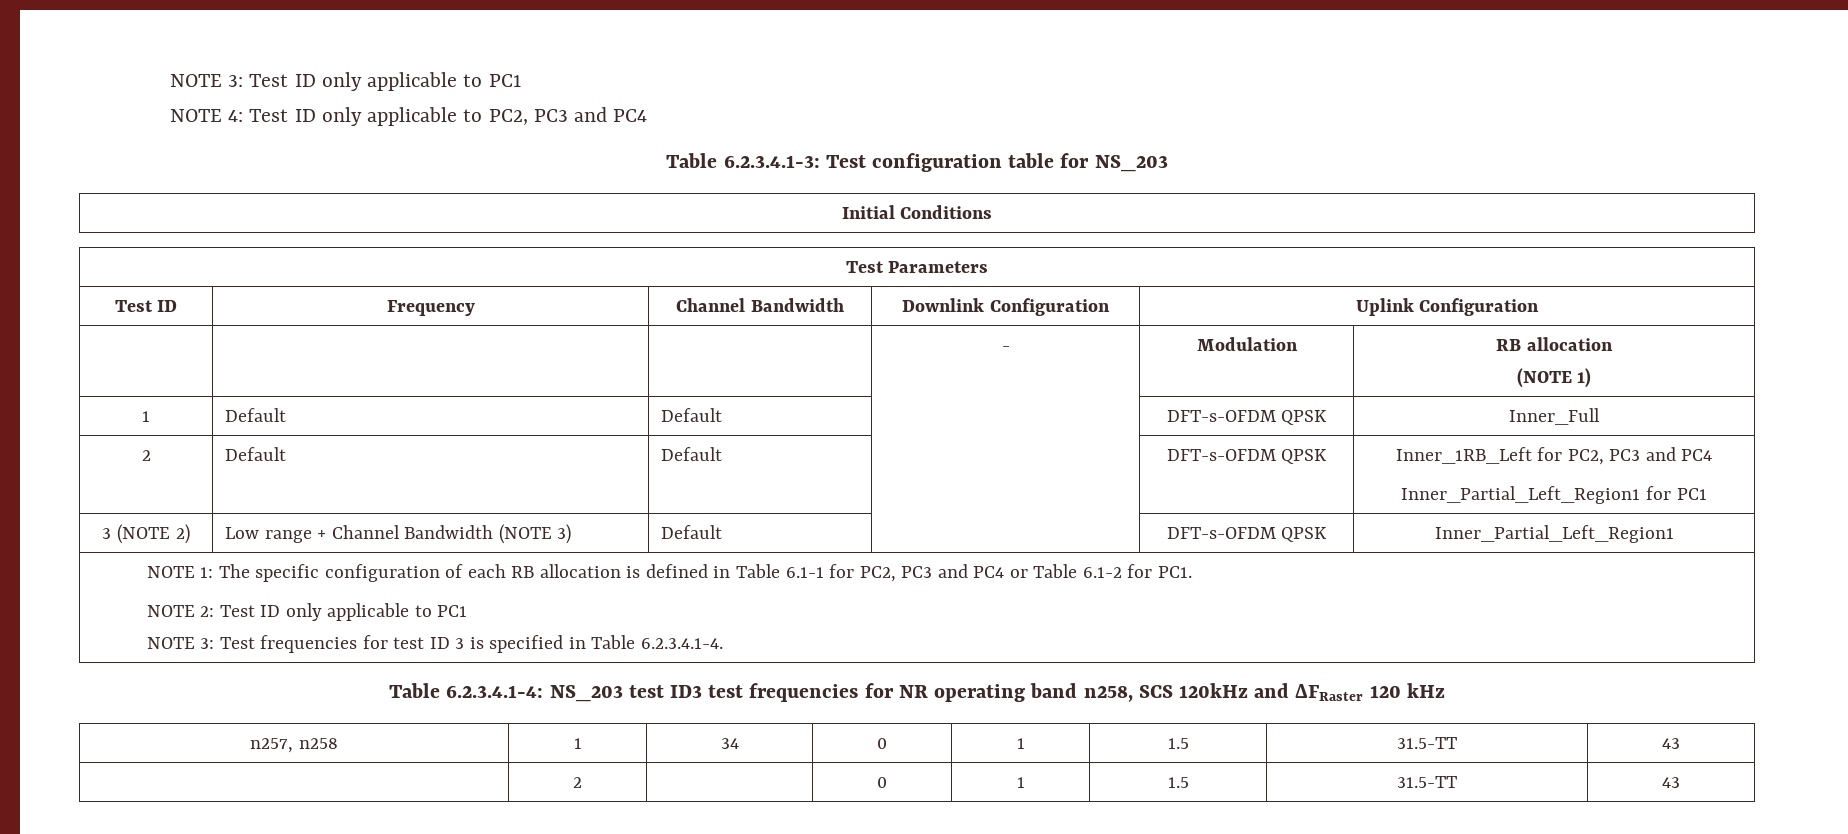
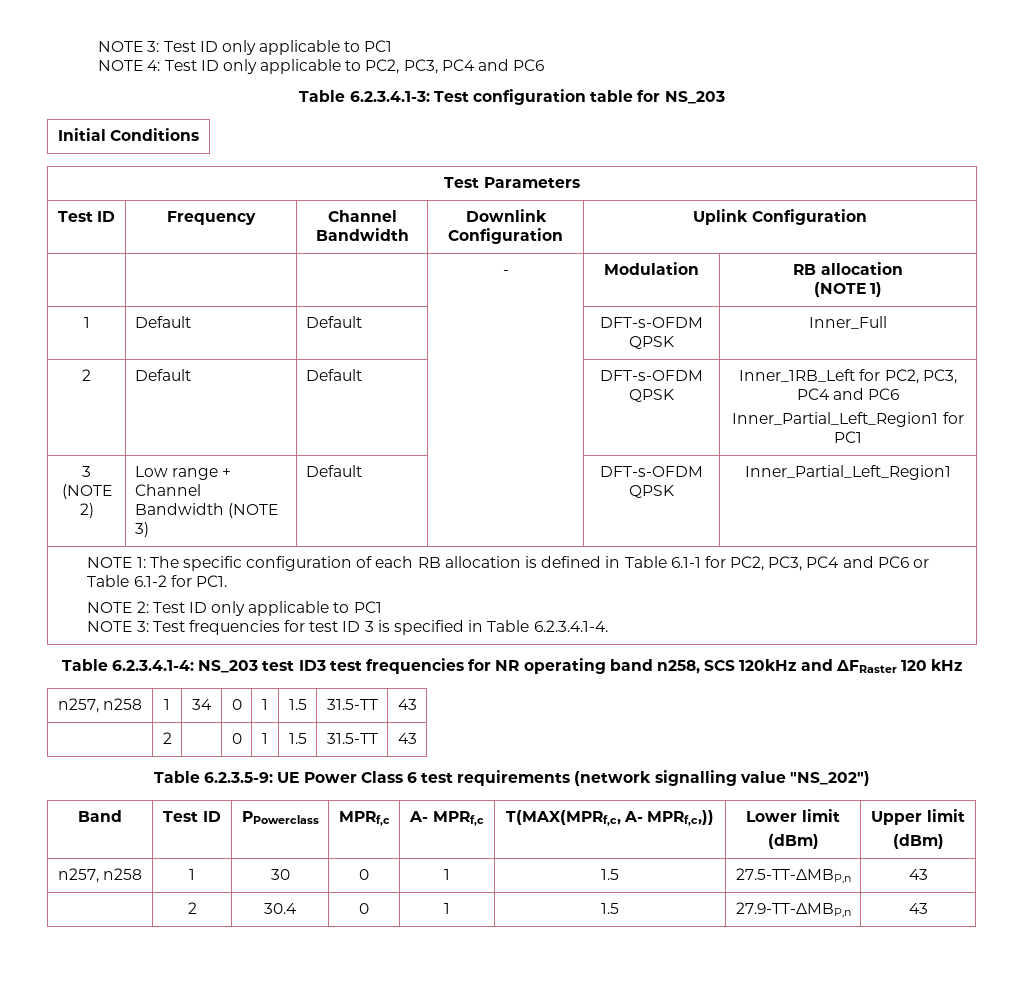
[533,107,648,122] PC3 and PC4 -> [403,59,545,74] PC3, PC4 and PC6
[1609,447,1713,461] PC3 and PC4 -> [922,369,957,384] [796,388,900,400] PC3, PC4 and PC6
[901,564,1005,578] PC3 and PC4 -> [768,556,909,571] PC3, PC4 and PC6
(1680, 782) none -> [153,770,871,786] [78,810,122,822] [163,811,221,822] [241,811,319,824] [338,811,390,826] [409,811,484,826] [505,810,715,826] [746,809,840,822] [767,834,819,849] [871,809,965,825] [892,834,944,849] [57,868,143,883] [189,869,195,880] [270,869,290,880] [359,869,369,880] [444,869,450,880] [601,869,619,880] [735,868,851,884] [908,869,928,880] [187,902,197,914] [264,903,297,914] [359,903,369,914] [444,903,450,914] [601,903,619,914] [735,902,851,918] [908,903,928,914] // Table 6.2.3.5-9: UE Power Class 6 test requirements (network signalling value "NS_202") // Band | Test ID | PPowerclass | MPRf,c | A- MPRf,c | T(MAX(MPRf,c, A- MPRf,c,)) | Lower limit // (dBm) | Upper limit // (dBm) // n257, n258 | 1 | 30 | 0 | 1 | 1.5 | 27.5-TT-ΔMBP,n | 43 // | 2 | 30.4 | 0 | 1 | 1.5 | 27.9-TT-ΔMBP,n | 43

